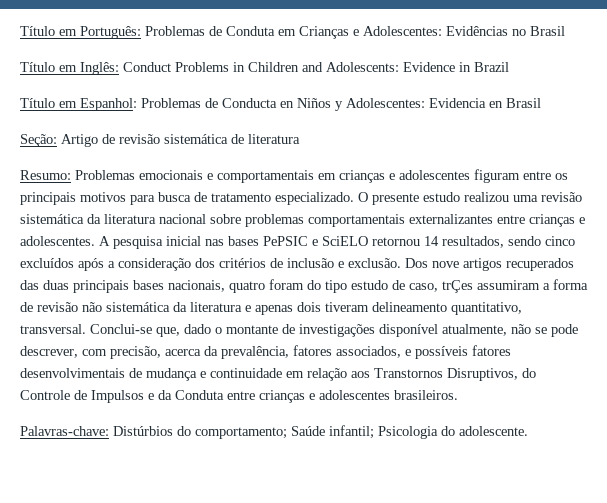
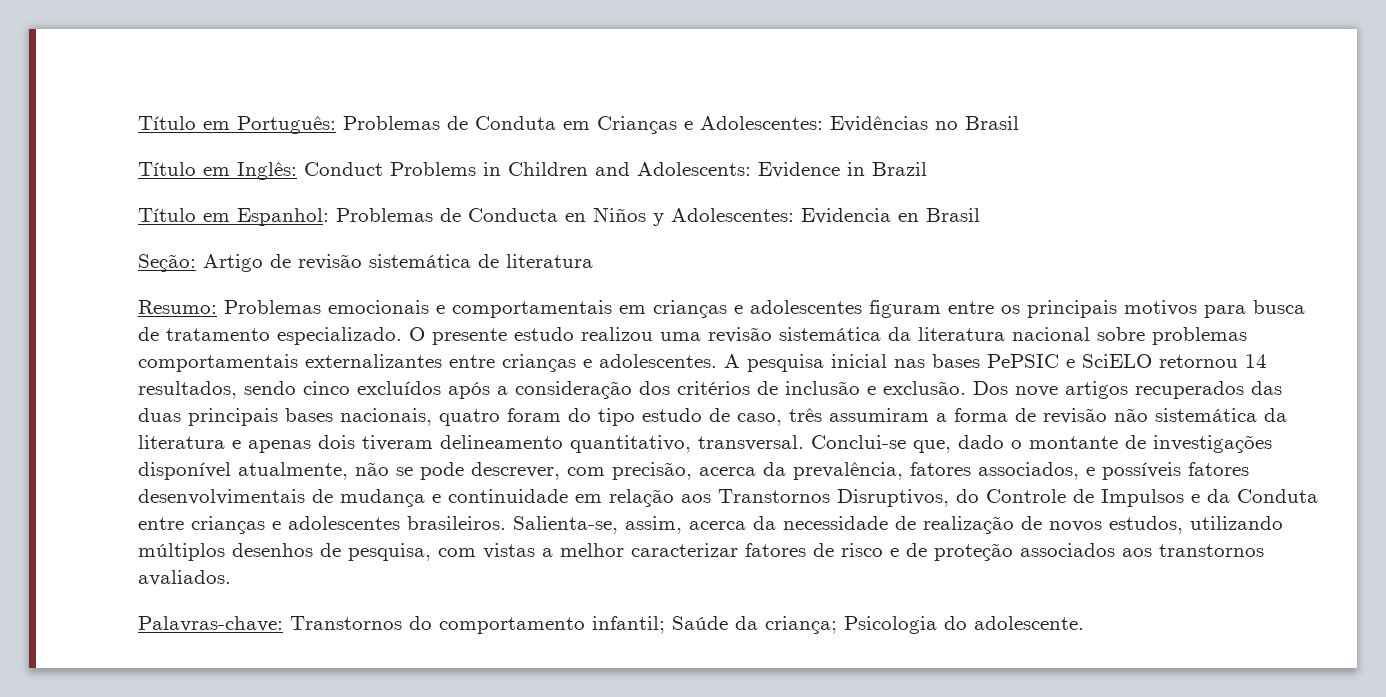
[442,280,473,293] trÇes -> [789,408,822,422] três
[20,425,374,439] // Palavras-chave: Distúrbios do comportamento; Saúde infantil; -> [513,516,1283,534] [138,543,1264,561] [138,570,231,586] [138,616,837,634] Salienta-se, assim, acerca da necessidade de realização de novos estudos, utilizando múltiplos desenhos de pesquisa, com vistas a melhor caracterizar fatores de risco e de proteção associados aos transtornos avaliados. // Palavras-chave: Transtornos do comportamento infantil; Saúde da criança;

